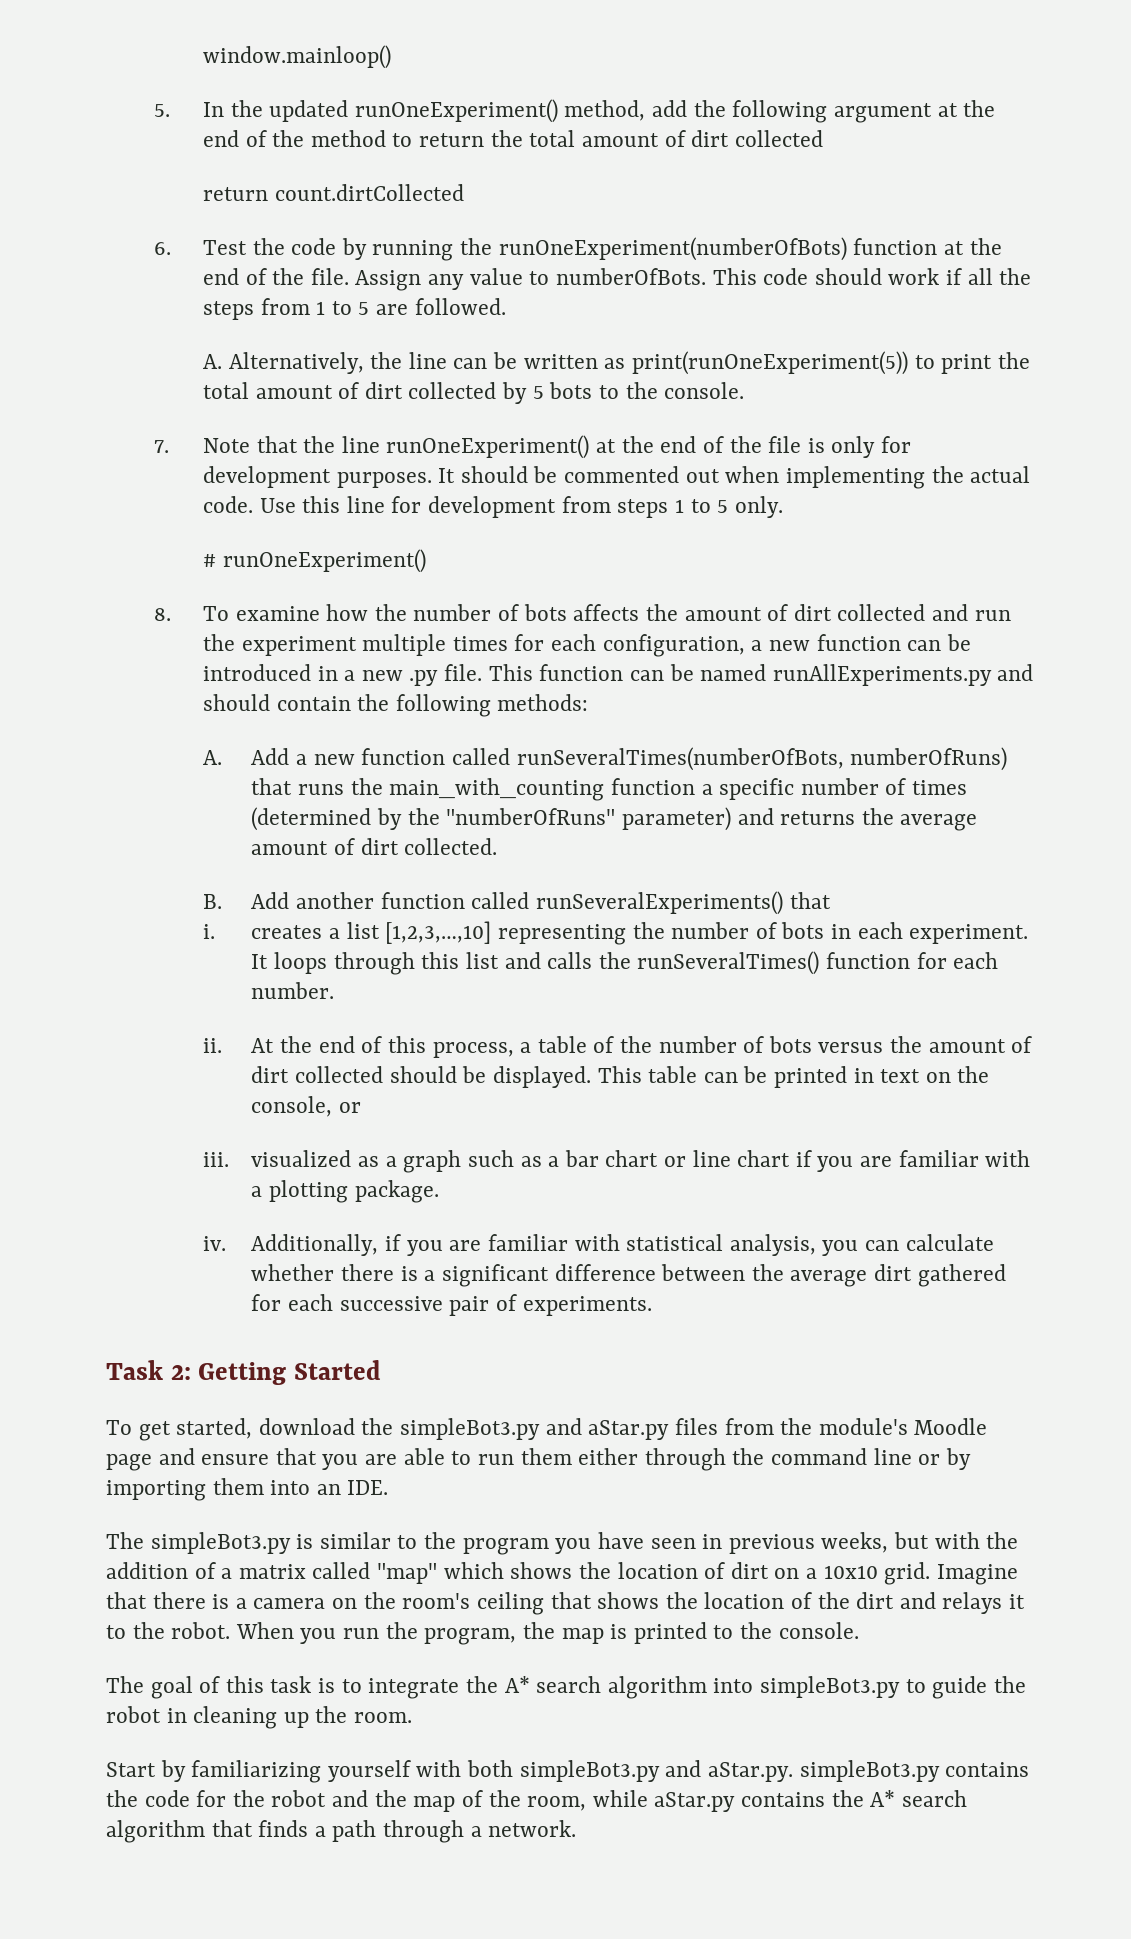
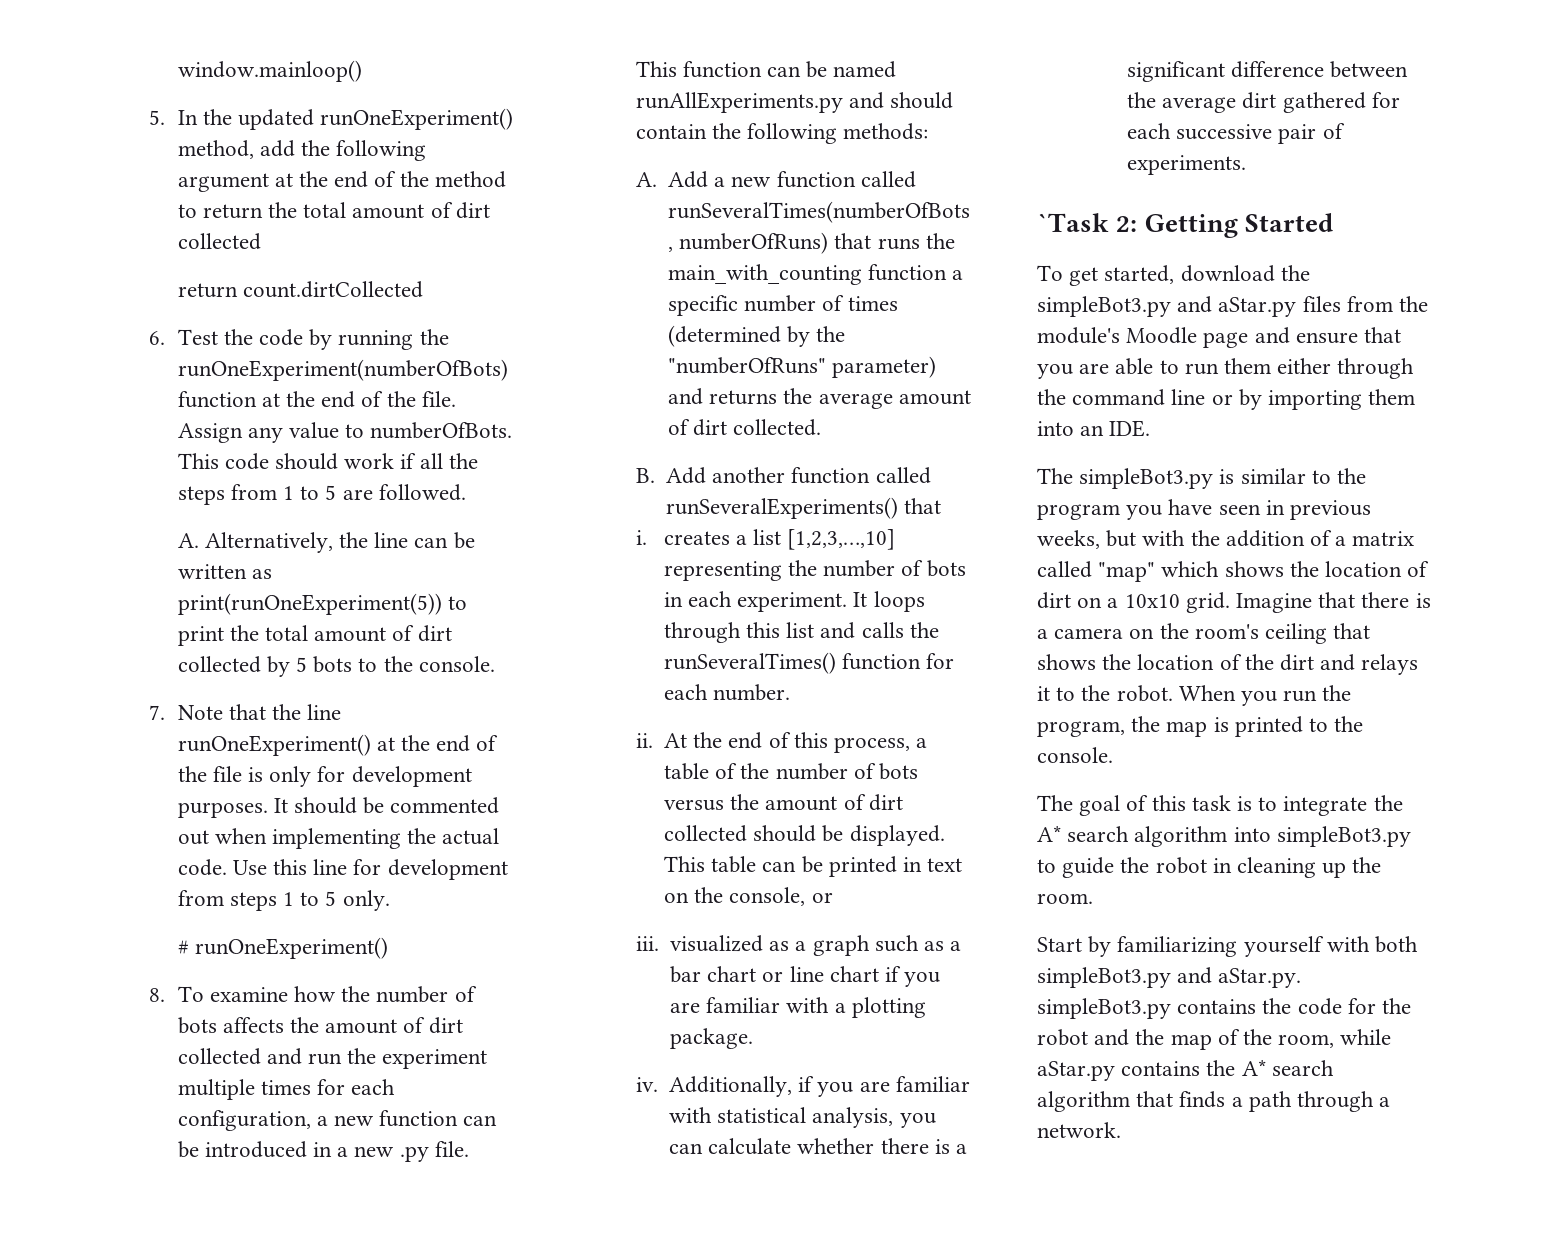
[106,1360,163,1380] Task -> [1037,213,1109,232] `Task

